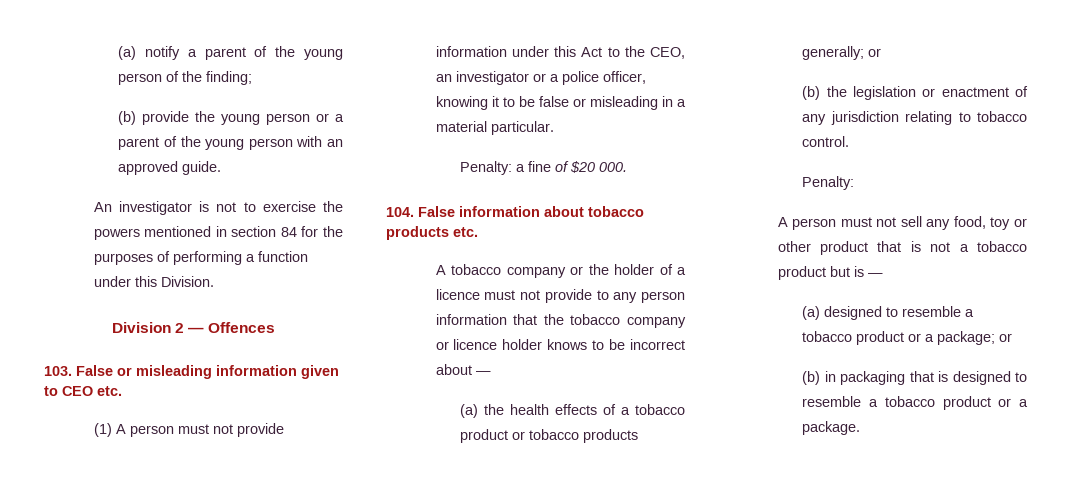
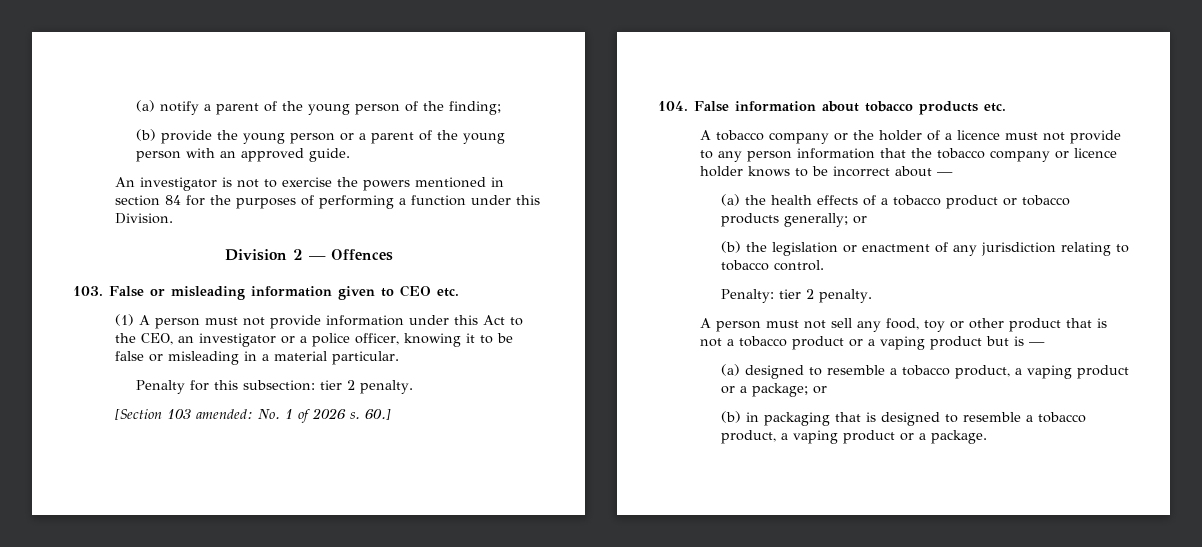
[460,161,628,175] Penalty: a fine of $20 000. -> [135,380,413,394] [114,408,391,423] Penalty for this subsection: tier 2 penalty. // [Section 103 amended: No. 1 of 2026 s. 60.]
(855, 183) none -> [778,289,872,303] tier 2 penalty.
(826, 273) none -> [848,336,982,350] or a vaping product
(853, 336) none -> [954,365,1072,379] product, a vaping
(935, 401) none -> [720,430,838,444] product, a vaping

